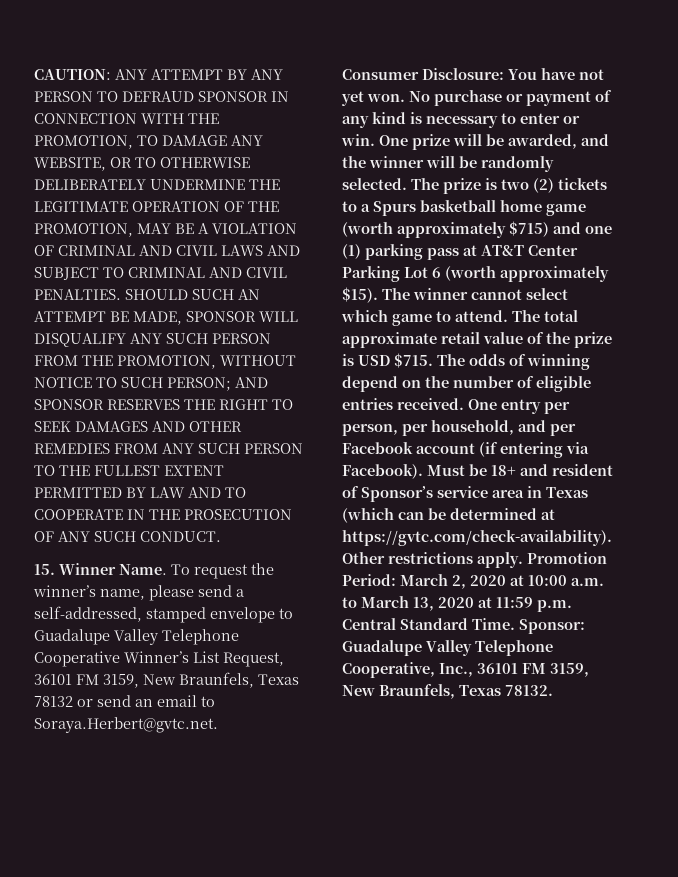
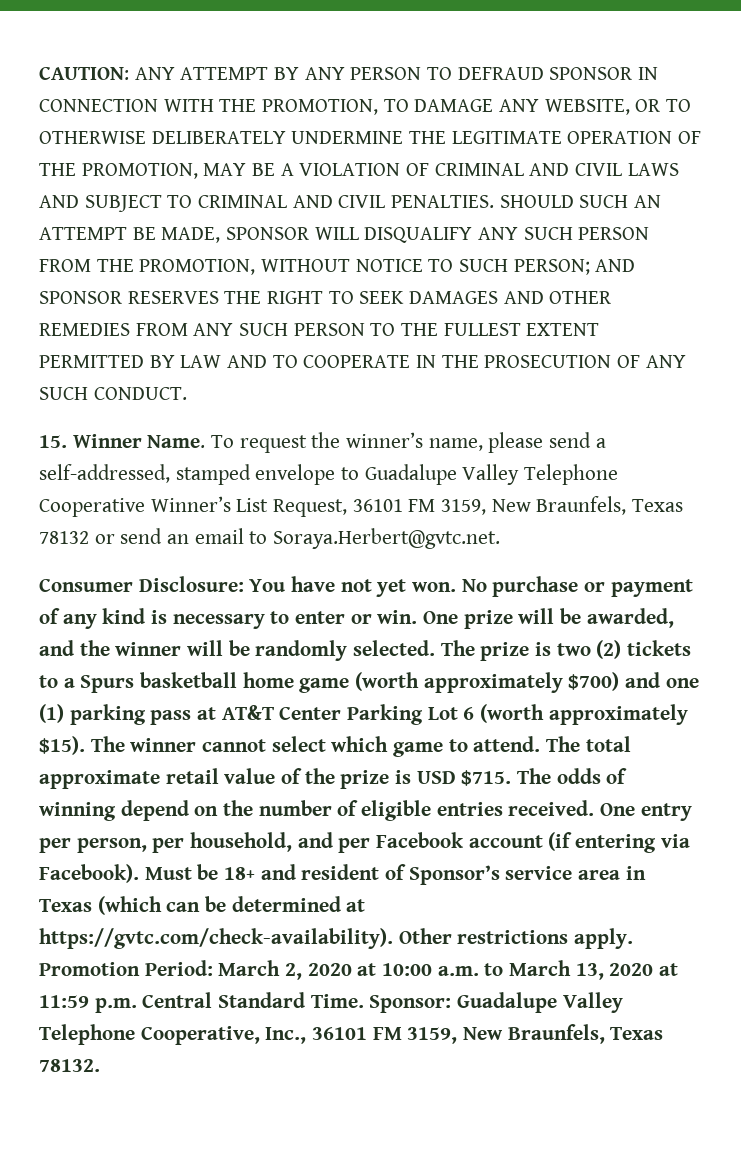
[509,221,549,237] $715) -> [568,672,620,691] $700)

